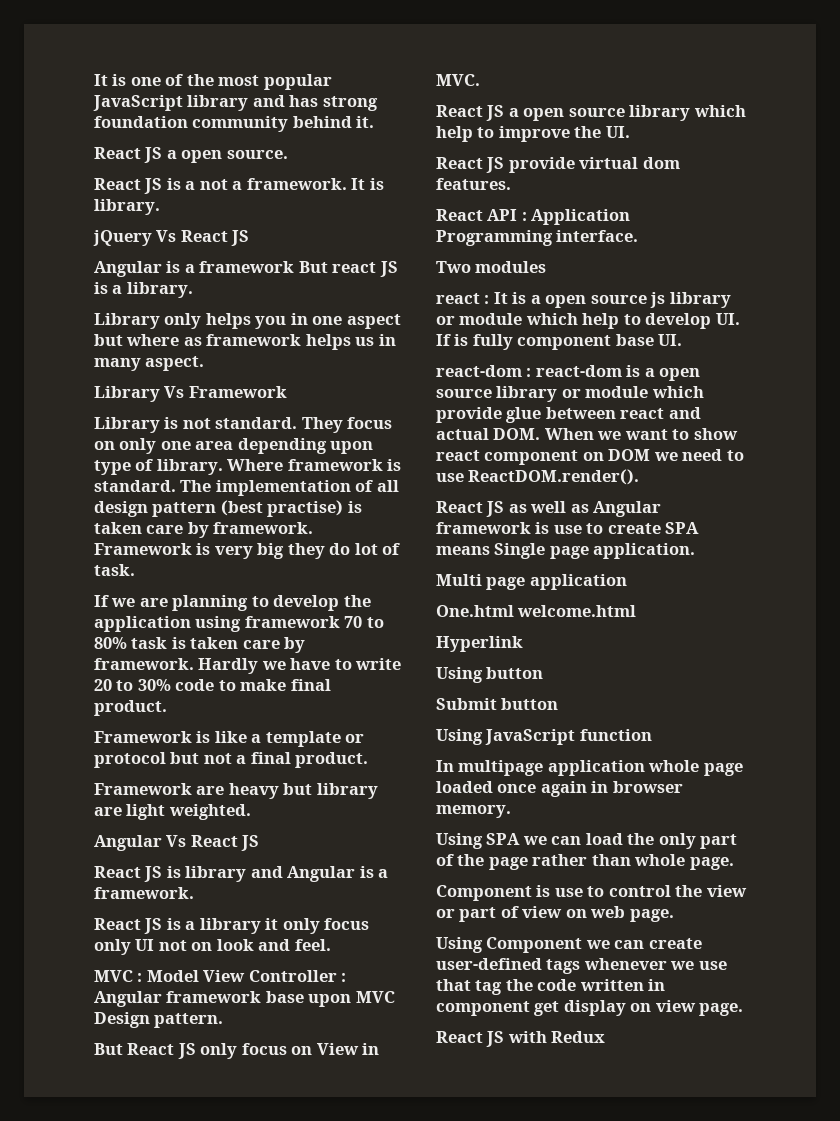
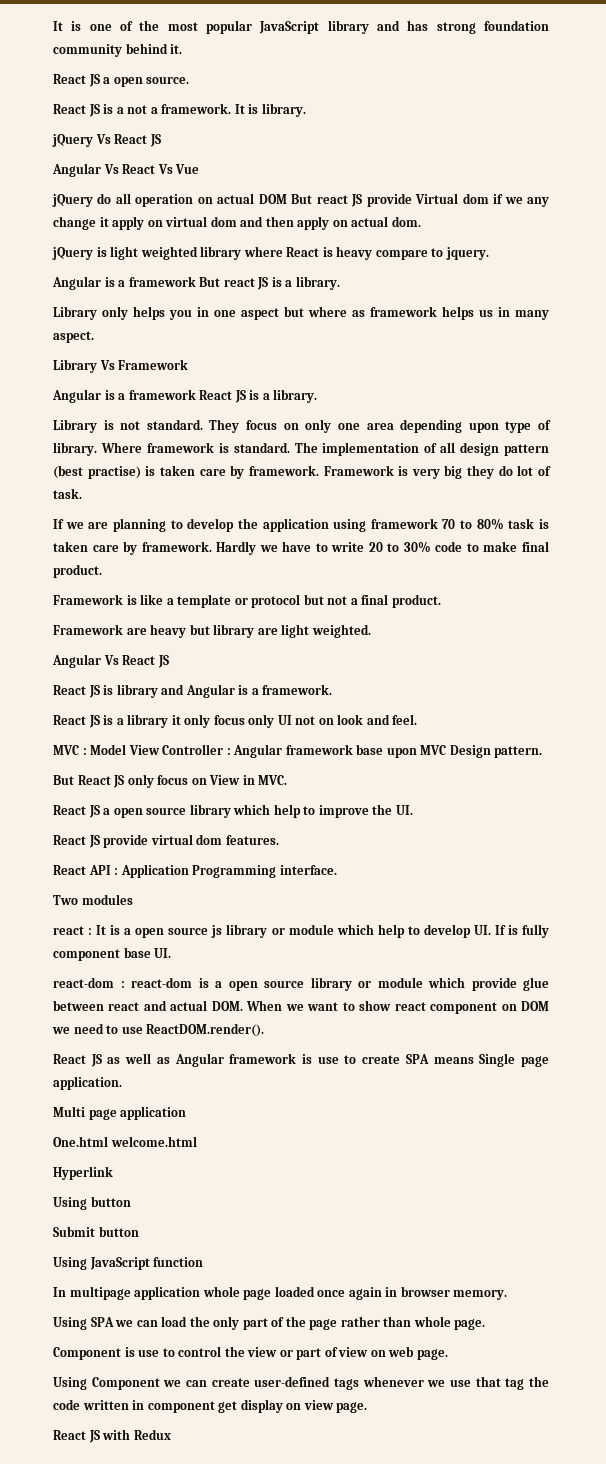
(250, 238) none -> [52,163,200,177] [52,193,550,207] [53,216,421,230] [52,246,489,260] // Angular Vs React Vs Vue // jQuery do all operation on actual DOM But react JS provide Virtual dom if we any change it apply on virtual dom and then apply on actual dom. // jQuery is light weighted library where React is heavy compare to jquery.
(287, 392) none -> [52,389,318,403] // Angular is a framework React JS is a library.

